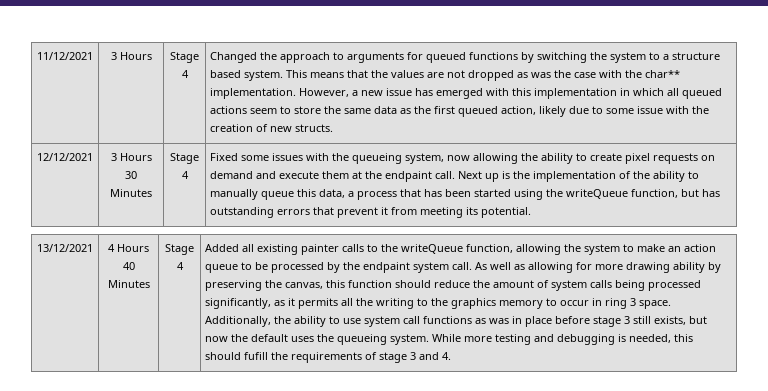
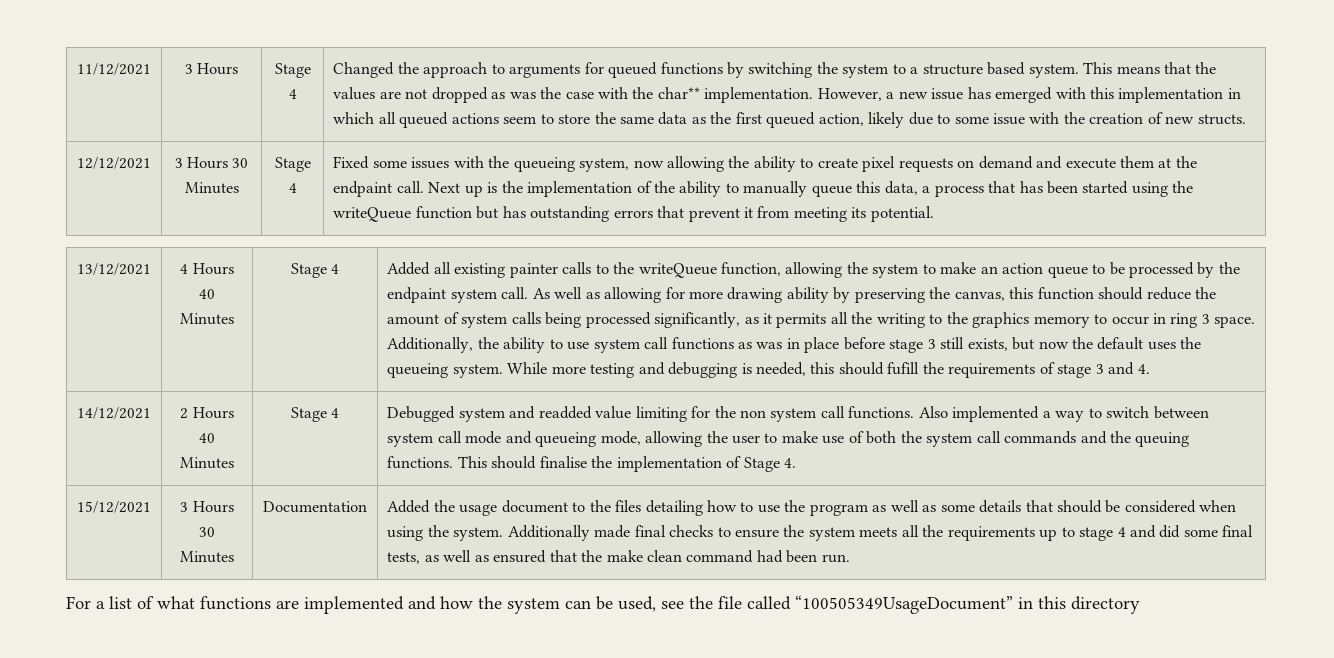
[631,189,679,198] function, -> [415,206,472,219] function
(452, 356) none -> [77,407,151,419] [180,407,234,419] [199,433,215,443] [180,457,234,469] [290,407,340,422] [387,406,1209,422] [387,431,1190,447] [387,456,797,472] [77,501,151,513] [180,501,234,513] [199,527,215,537] [180,551,234,563] [263,501,367,513] [387,500,1237,516] [387,525,1254,541] [387,550,850,564] [66,595,1140,614] // 14/12/2021 | 2 Hours 40 Minutes | Stage 4 | Debugged system and readded value limiting for the non system call functions. Also implemented a way to switch between system call mode and queueing mode, allowing the user to make use of both the system call commands and the queuing functions. This should finalise the implementation of Stage 4. // 15/12/2021 | 3 Hours 30 Minutes | Documentation | Added the usage document to the files detailing how to use the program as well as some details that should be considered when using the system. Additionally made final checks to ensure the system meets all the requirements up to stage 4 and did some final tests, as well as ensured that the make clean command had been run. // For a list of what functions are implemented and how the system can be used, see the file called “100505349UsageDocument” in this directory

